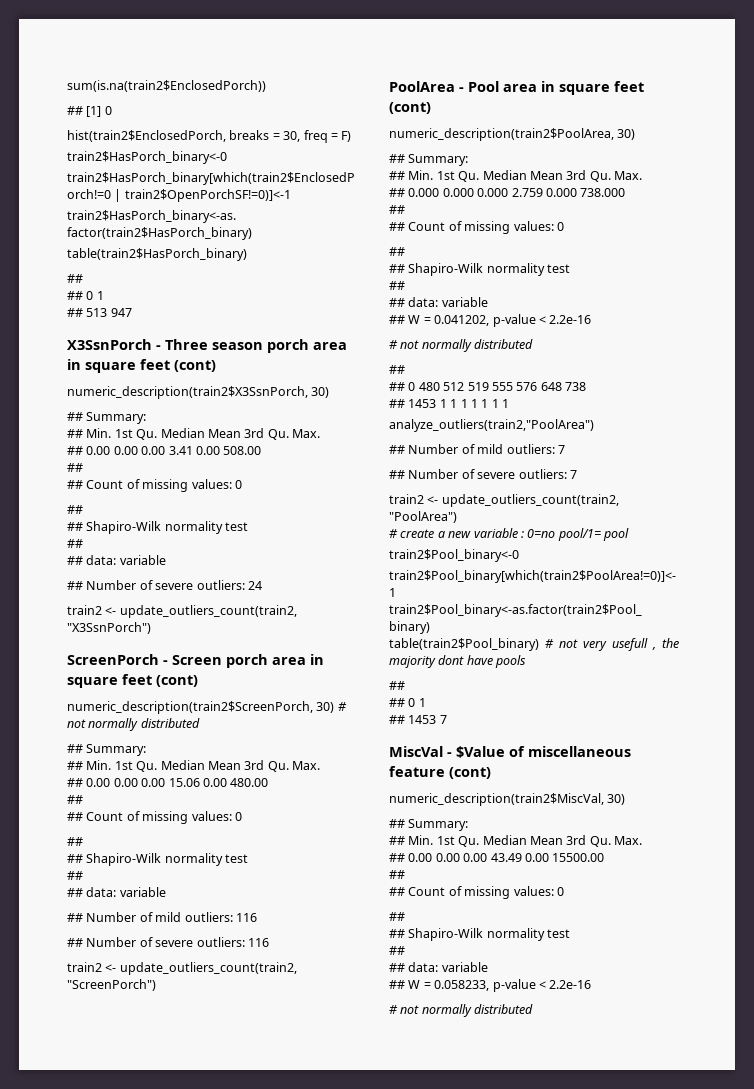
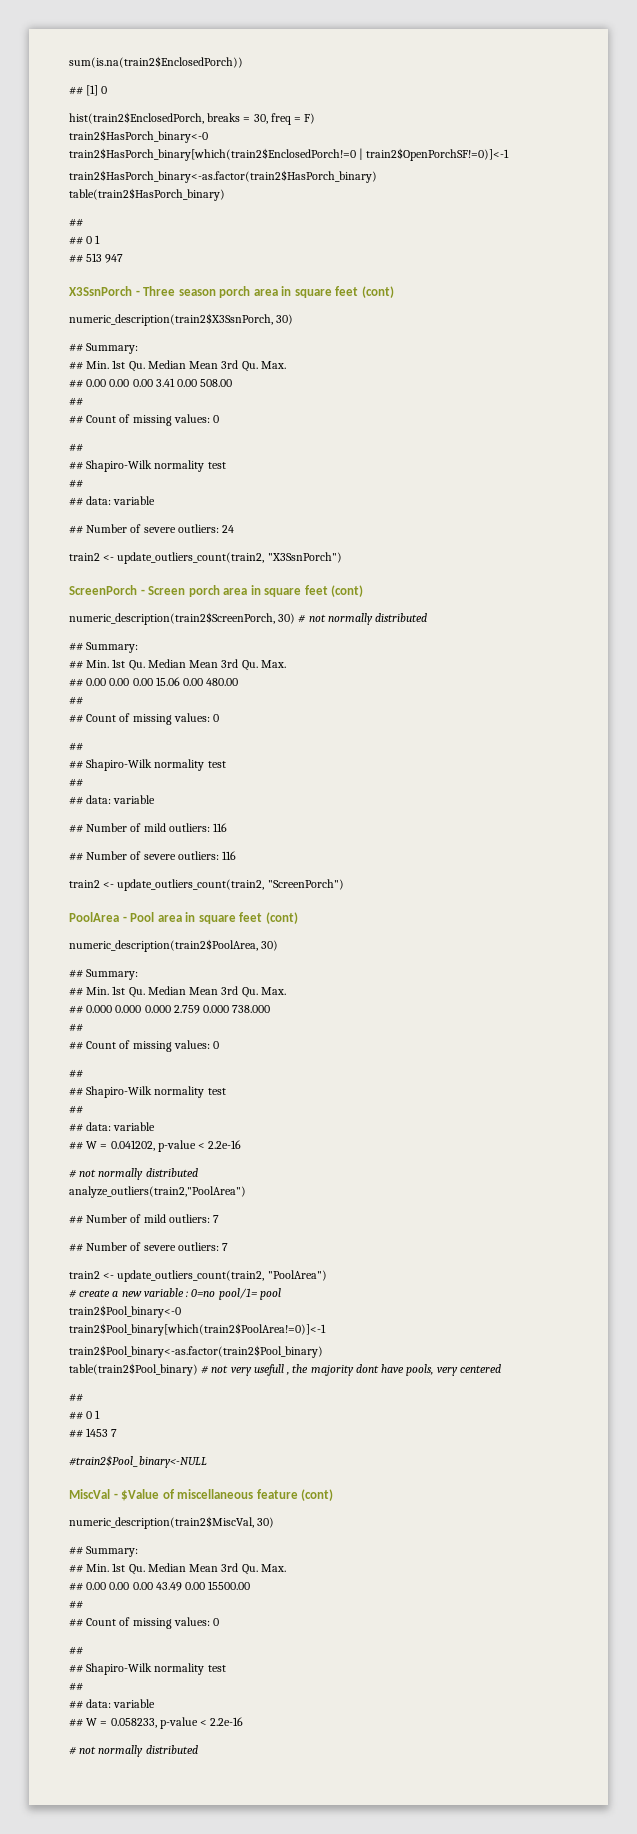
[389,365,405,374] [389,382,586,391] [389,399,509,408] // ## // ## 0 480 512 519 555 576 648 738 // ## 1453 1 1 1 1 1 1 1 -> (198, 1172) none
[495,655,527,668] pools -> [406,1364,501,1376] pools, very centered
(447, 719) none -> [69,1455,207,1468] // #train2$Pool_binary<-NULL

